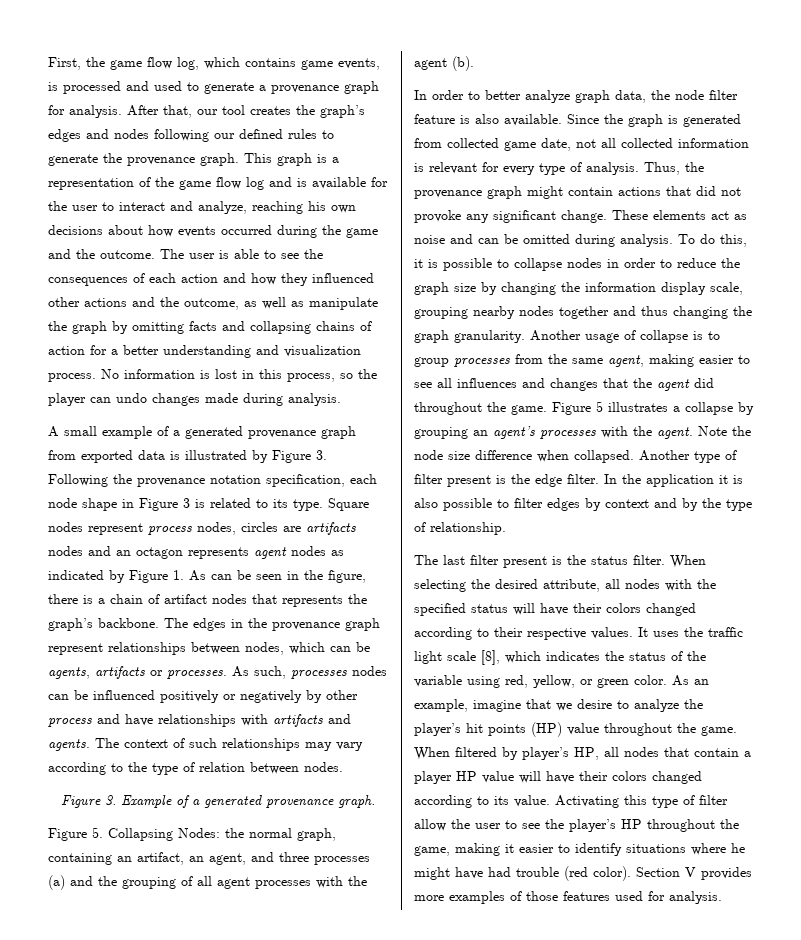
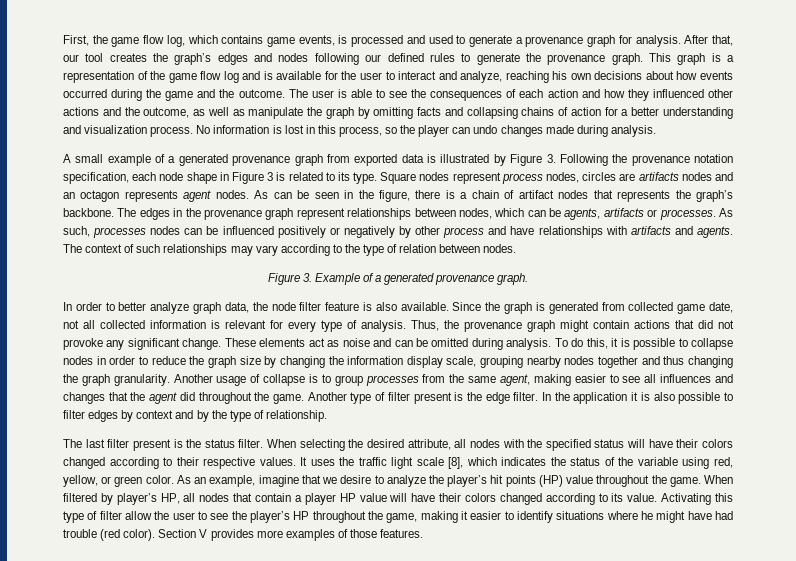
[291,546,344,556] [48,570,184,583] nodes as indicated by Figure 1. -> [215,190,249,199] nodes.
[48,827,336,841] [48,852,370,865] [48,875,367,890] [414,56,474,71] // Figure 5. Collapsing Nodes: the normal graph, containing an artifact, an agent, and three processes (a) and the grouping of all agent processes with the agent (b). -> (529, 279) none
[552,401,754,415] [414,426,751,439] [414,450,634,463] Figure 5 illustrates a collapse by grouping an agent’s processes with the agent. Note the node size difference when collapsed. -> (304, 399) none
[563,891,722,904] features used for analysis. -> [380,529,424,538] features.

